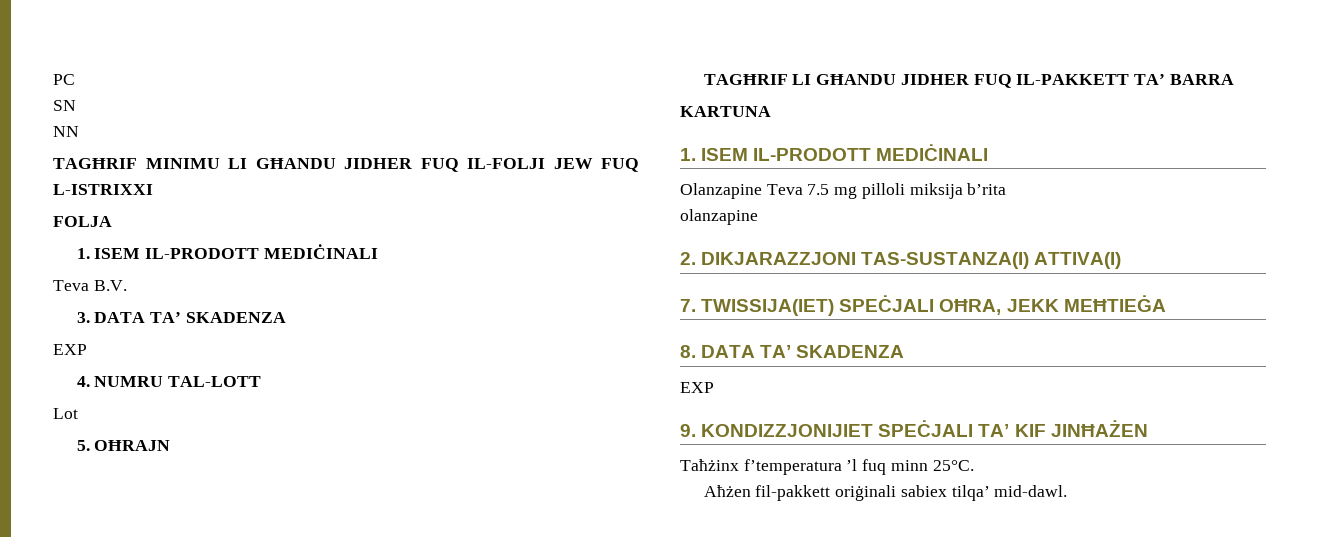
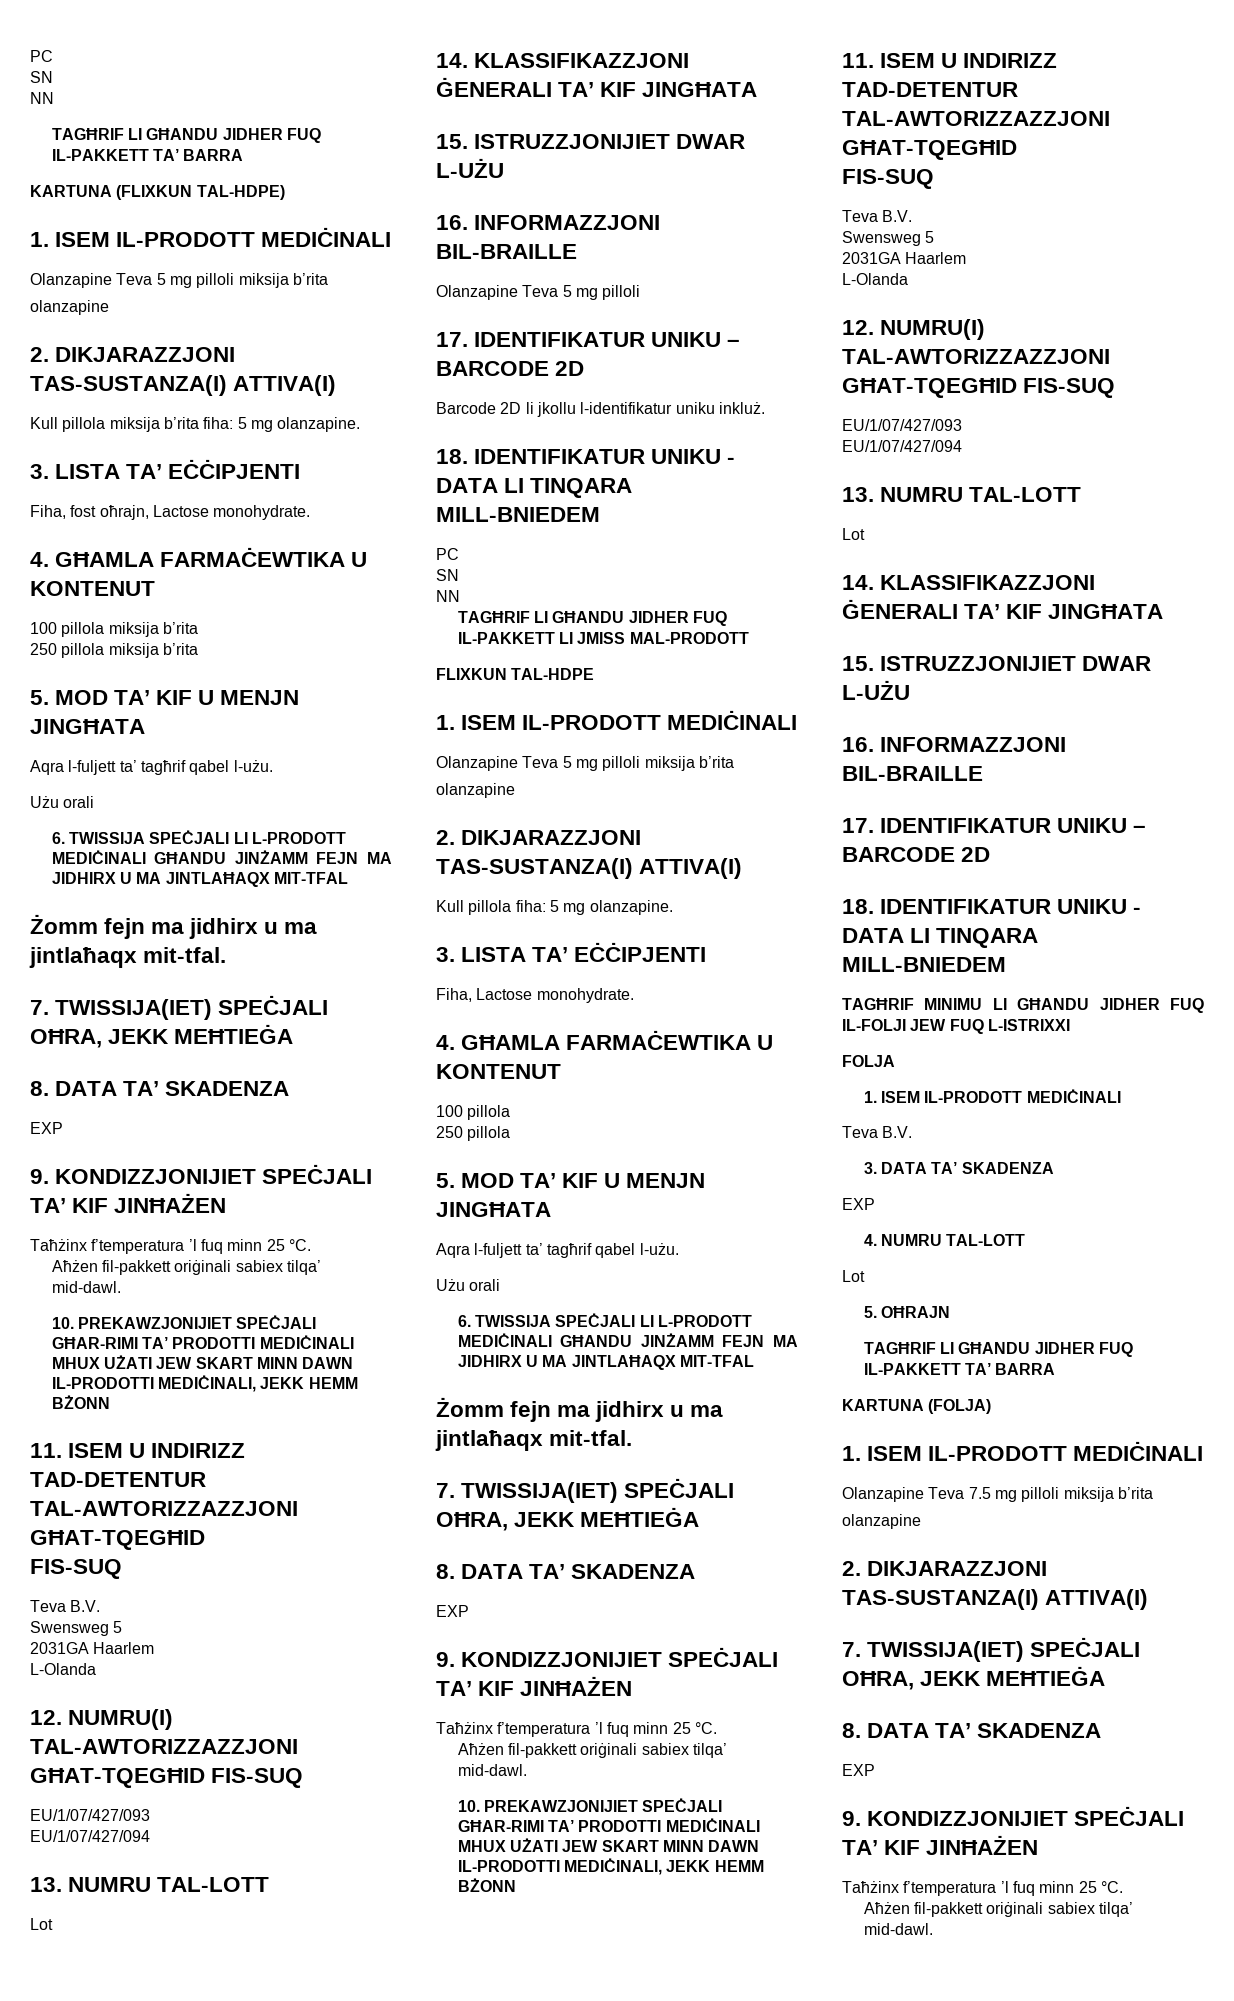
[53,74,75,85] [53,100,76,111] [53,126,79,137] PC // SN // NN -> [30,50,53,62] [30,71,53,83] [30,92,54,104] [51,128,321,143] [51,149,244,161] [30,185,285,200] [30,227,392,247] [30,273,328,288] [30,300,109,315] [30,347,236,362] [30,375,337,396] [30,417,361,432] [30,459,301,479] [30,505,311,520] [30,547,368,567] [30,581,155,596] [30,622,198,637] [30,643,198,658] [30,690,300,705] [30,719,145,734] [30,760,273,775] [30,796,95,808] [51,830,346,844] [51,850,392,864] [51,872,348,887] [30,914,318,939] [29,947,227,968] [30,995,329,1020] [30,1024,294,1048] [30,1081,290,1096] [30,1122,63,1134] [30,1164,373,1184] [30,1193,227,1213] [30,1239,311,1254] [51,1260,321,1275] [51,1281,121,1293] [51,1315,317,1329] [51,1335,354,1349] [51,1355,354,1369] [51,1375,358,1392] [51,1395,110,1409] [30,1443,246,1458] [30,1472,206,1487] [30,1501,298,1516] [30,1530,205,1550] [30,1559,122,1579] [30,1600,101,1612] [30,1621,123,1636] [30,1642,155,1654] [30,1663,96,1675] [30,1709,174,1730] [30,1739,298,1754] [30,1768,304,1788] [30,1809,150,1821] [30,1830,150,1842] [30,1877,270,1892] [30,1918,53,1930] [436,53,690,68] [436,77,758,97] [436,134,746,149] [436,158,504,178] [436,215,661,230] [436,244,577,259] [436,285,641,300] [436,332,741,347] [436,361,585,376] [436,402,765,417] [436,449,736,464] [436,478,633,498] [436,507,600,522] [436,548,459,560] [436,569,459,581] [436,590,460,602] [457,611,727,626] [457,632,749,644] [436,668,595,680] [436,710,798,730] [436,756,734,771] [436,783,515,798] [436,830,642,845] [436,858,743,879] [436,900,673,915] [436,942,707,962] [436,988,634,1003] [436,1030,774,1050] [436,1064,561,1079] [436,1105,511,1120] [436,1126,511,1141] [436,1173,706,1188] [436,1202,551,1217] [436,1243,679,1258] [436,1279,501,1291] [457,1313,752,1327] [457,1333,798,1347] [457,1355,754,1370] [436,1397,724,1422] [435,1430,633,1451] [436,1478,735,1503] [436,1507,700,1531] [436,1564,696,1579] [436,1605,469,1617] [436,1647,779,1667] [436,1676,633,1696] [436,1722,717,1737] [457,1743,727,1758] [457,1764,527,1776] [457,1798,723,1812] [457,1818,760,1832] [457,1838,760,1852] [457,1858,764,1875] [457,1878,516,1892] [842,53,1058,68] [842,82,1018,97] [842,111,1110,126] [842,140,1017,160] [842,169,934,189] [842,210,913,222] [842,231,935,246] [842,252,967,264] [842,273,908,285] [842,319,986,340] [842,349,1110,364] [842,378,1116,398] [842,419,962,431] [842,440,962,452] [842,487,1082,502] [842,528,865,540] [842,575,1096,590] [842,599,1164,619] [842,656,1152,671] [842,680,910,700] [842,737,1067,752] [842,766,983,781] [842,818,1147,833] [842,847,991,862] [842,899,1142,914] [842,928,1039,948] [842,957,1006,972] PC // SN // NN // TAGĦRIF LI GĦANDU JIDHER FUQ IL-PAKKETT TA’ BARRA // KARTUNA (FLIXKUN TAL-HDPE) // 1. ISEM IL-PRODOTT MEDIĊINALI // Olanzapine Teva 5 mg pilloli miksija b’rita // olanzapine // 2. DIKJARAZZJONI TAS-SUSTANZA(I) ATTIVA(I) // Kull pillola miksija b’rita fiha: 5 mg olanzapine. // 3. LISTA TA’ EĊĊIPJENTI // Fiha, fost oħrajn, Lactose monohydrate. // 4. GĦAMLA FARMAĊEWTIKA U KONTENUT // 100 pillola miksija b’rita // 250 pillola miksija b’rita // 5. MOD TA’ KIF U MENJN JINGĦATA // Aqra l-fuljett ta’ tagħrif qabel l-użu. // Użu orali // 6. TWISSIJA SPEĊJALI LI L-PRODOTT MEDIĊINALI GĦANDU JINŻAMM FEJN MA JIDHIRX U MA JINTLAĦAQX MIT-TFAL // Żomm fejn ma jidhirx u ma jintlaħaqx mit-tfal. // 7. TWISSIJA(IET) SPEĊJALI OĦRA, JEKK MEĦTIEĠA // 8. DATA TA’ SKADENZA // EXP // 9. KONDIZZJONIJIET SPEĊJALI TA’ KIF JINĦAŻEN // Taħżinx f’temperatura ’l fuq minn 25 °C. // Aħżen fil-pakkett oriġinali sabiex tilqa’ mid-dawl. // 10. PREKAWZJONIJIET SPEĊJALI GĦAR-RIMI TA’ PRODOTTI MEDIĊINALI MHUX UŻATI JEW SKART MINN DAWN IL-PRODOTTI MEDIĊINALI, JEKK HEMM BŻONN // 11. ISEM U INDIRIZZ TAD-DETENTUR TAL-AWTORIZZAZZJONI GĦAT-TQEGĦID // FIS-SUQ // Teva B.V. // Swensweg 5 // 2031GA Haarlem // L-Olanda // 12. NUMRU(I) TAL-AWTORIZZAZZJONI GĦAT-TQEGĦID FIS-SUQ // EU/1/07/427/093 // EU/1/07/427/094 // 13. NUMRU TAL-LOTT // Lot // 14. KLASSIFIKAZZJONI ĠENERALI TA’ KIF JINGĦATA // 15. ISTRUZZJONIJIET DWAR L-UŻU // 16. INFORMAZZJONI BIL-BRAILLE // Olanzapine Teva 5 mg pilloli // 17. IDENTIFIKATUR UNIKU – BARCODE 2D // Barcode 2D li jkollu l-identifikatur uniku inkluż. // 18. IDENTIFIKATUR UNIKU - DATA LI TINQARA MILL-BNIEDEM // PC // SN // NN // TAGĦRIF LI GĦANDU JIDHER FUQ IL-PAKKETT LI JMISS MAL-PRODOTT // FLIXKUN TAL-HDPE // 1. ISEM IL-PRODOTT MEDIĊINALI // Olanzapine Teva 5 mg pilloli miksija b’rita // olanzapine // 2. DIKJARAZZJONI TAS-SUSTANZA(I) ATTIVA(I) // Kull pillola fiha: 5 mg olanzapine. // 3. LISTA TA’ EĊĊIPJENTI // Fiha, Lactose monohydrate. // 4. GĦAMLA FARMAĊEWTIKA U KONTENUT // 100 pillola // 250 pillola // 5. MOD TA’ KIF U MENJN JINGĦATA // Aqra l-fuljett ta’ tagħrif qabel l-użu. // Użu orali // 6. TWISSIJA SPEĊJALI LI L-PRODOTT MEDIĊINALI GĦANDU JINŻAMM FEJN MA JIDHIRX U MA JINTLAĦAQX MIT-TFAL // Żomm fejn ma jidhirx u ma jintlaħaqx mit-tfal. // 7. TWISSIJA(IET) SPEĊJALI OĦRA, JEKK MEĦTIEĠA // 8. DATA TA’ SKADENZA // EXP // 9. KONDIZZJONIJIET SPEĊJALI TA’ KIF JINĦAŻEN // Taħżinx f’temperatura ’l fuq minn 25 °C. // Aħżen fil-pakkett oriġinali sabiex tilqa’ mid-dawl. // 10. PREKAWZJONIJIET SPEĊJALI GĦAR-RIMI TA’ PRODOTTI MEDIĊINALI MHUX UŻATI JEW SKART MINN DAWN IL-PRODOTTI MEDIĊINALI, JEKK HEMM BŻONN // 11. ISEM U INDIRIZZ TAD-DETENTUR TAL-AWTORIZZAZZJONI GĦAT-TQEGĦID // FIS-SUQ // Teva B.V. // Swensweg 5 // 2031GA Haarlem // L-Olanda // 12. NUMRU(I) TAL-AWTORIZZAZZJONI GĦAT-TQEGĦID FIS-SUQ // EU/1/07/427/093 // EU/1/07/427/094 // 13. NUMRU TAL-LOTT // Lot // 14. KLASSIFIKAZZJONI ĠENERALI TA’ KIF JINGĦATA // 15. ISTRUZZJONIJIET DWAR L-UŻU // 16. INFORMAZZJONI BIL-BRAILLE // 17. IDENTIFIKATUR UNIKU – BARCODE 2D // 18. IDENTIFIKATUR UNIKU - DATA LI TINQARA MILL-BNIEDEM
(771, 111) none -> [928,1399,992,1414] (FOLJA)
[932,460,974,471] 25°C. -> [1078,1881,1123,1893] 25 °C.

